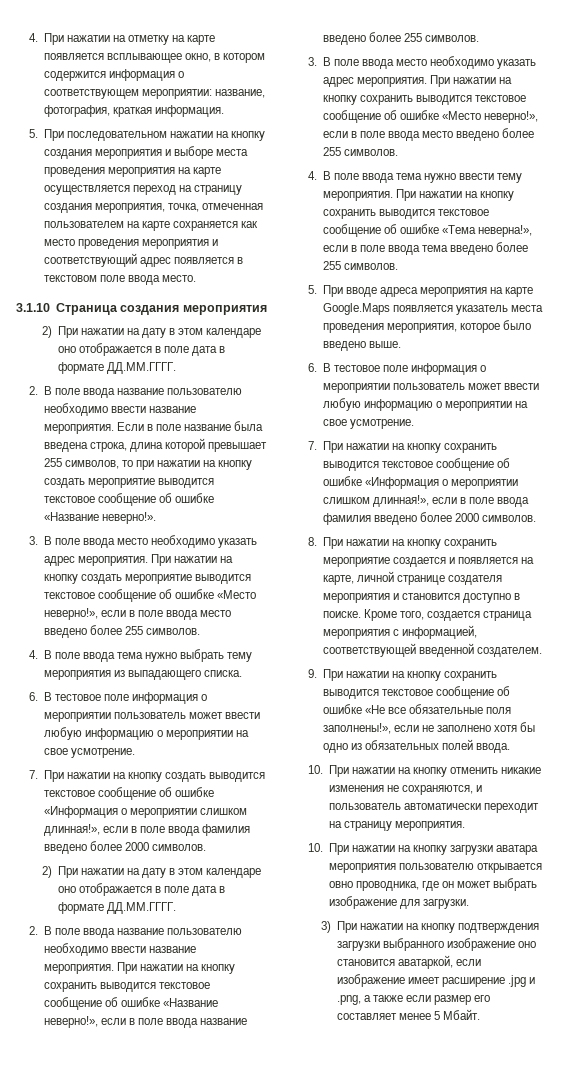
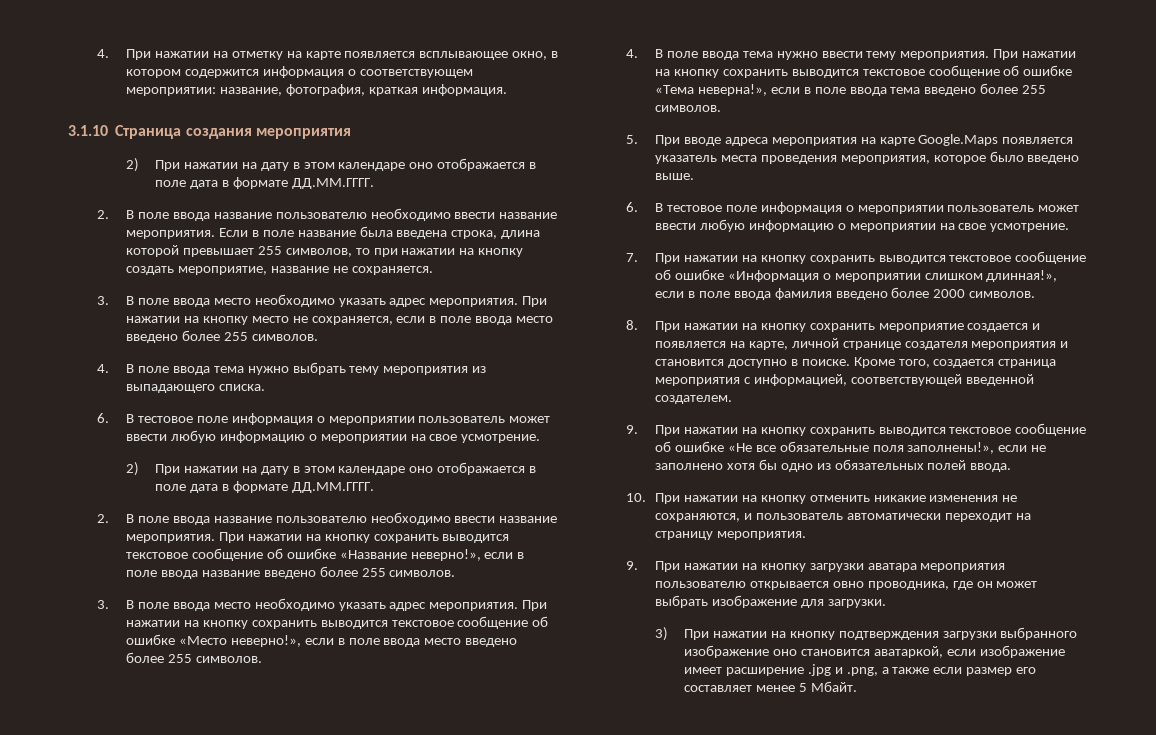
[28,129,266,141] [43,146,249,159] [43,167,222,177] [43,185,243,195] [43,203,264,213] [43,221,259,231] [43,239,219,249] [43,253,244,267] [43,275,197,285] // 5. При последовательном нажатии на кнопку создания мероприятия и выборе места проведения мероприятия на карте осуществляется переход на страницу создания мероприятия, точка, отмеченная пользователем на карте сохраняется как место проведения мероприятия и соответствующий адрес появляется в текстовом поле ввода место. -> (507, 90) none
[87,478,214,488] [43,493,215,506] [43,512,156,524] мероприятие выводится текстовое сообщение об ошибке «Название неверно!». -> [177,266,433,275] мероприятие, название не сохраняется.
[80,574,252,584] [43,589,257,602] [43,608,98,620] создать мероприятие выводится текстовое сообщение об ошибке «Место неверно!», -> [251,316,393,325] место не сохраняется,
[28,770,266,782] [43,787,215,800] [43,806,248,818] [43,824,251,836] [43,841,207,854] // 7. При нажатии на кнопку создать выводится текстовое сообщение об ошибке «Информация о мероприятии слишком длинная!», если в поле ввода фамилия введено более 2000 символов. -> (541, 438) none
[307,843,323,852] 10. -> [625,561,638,570] 9.

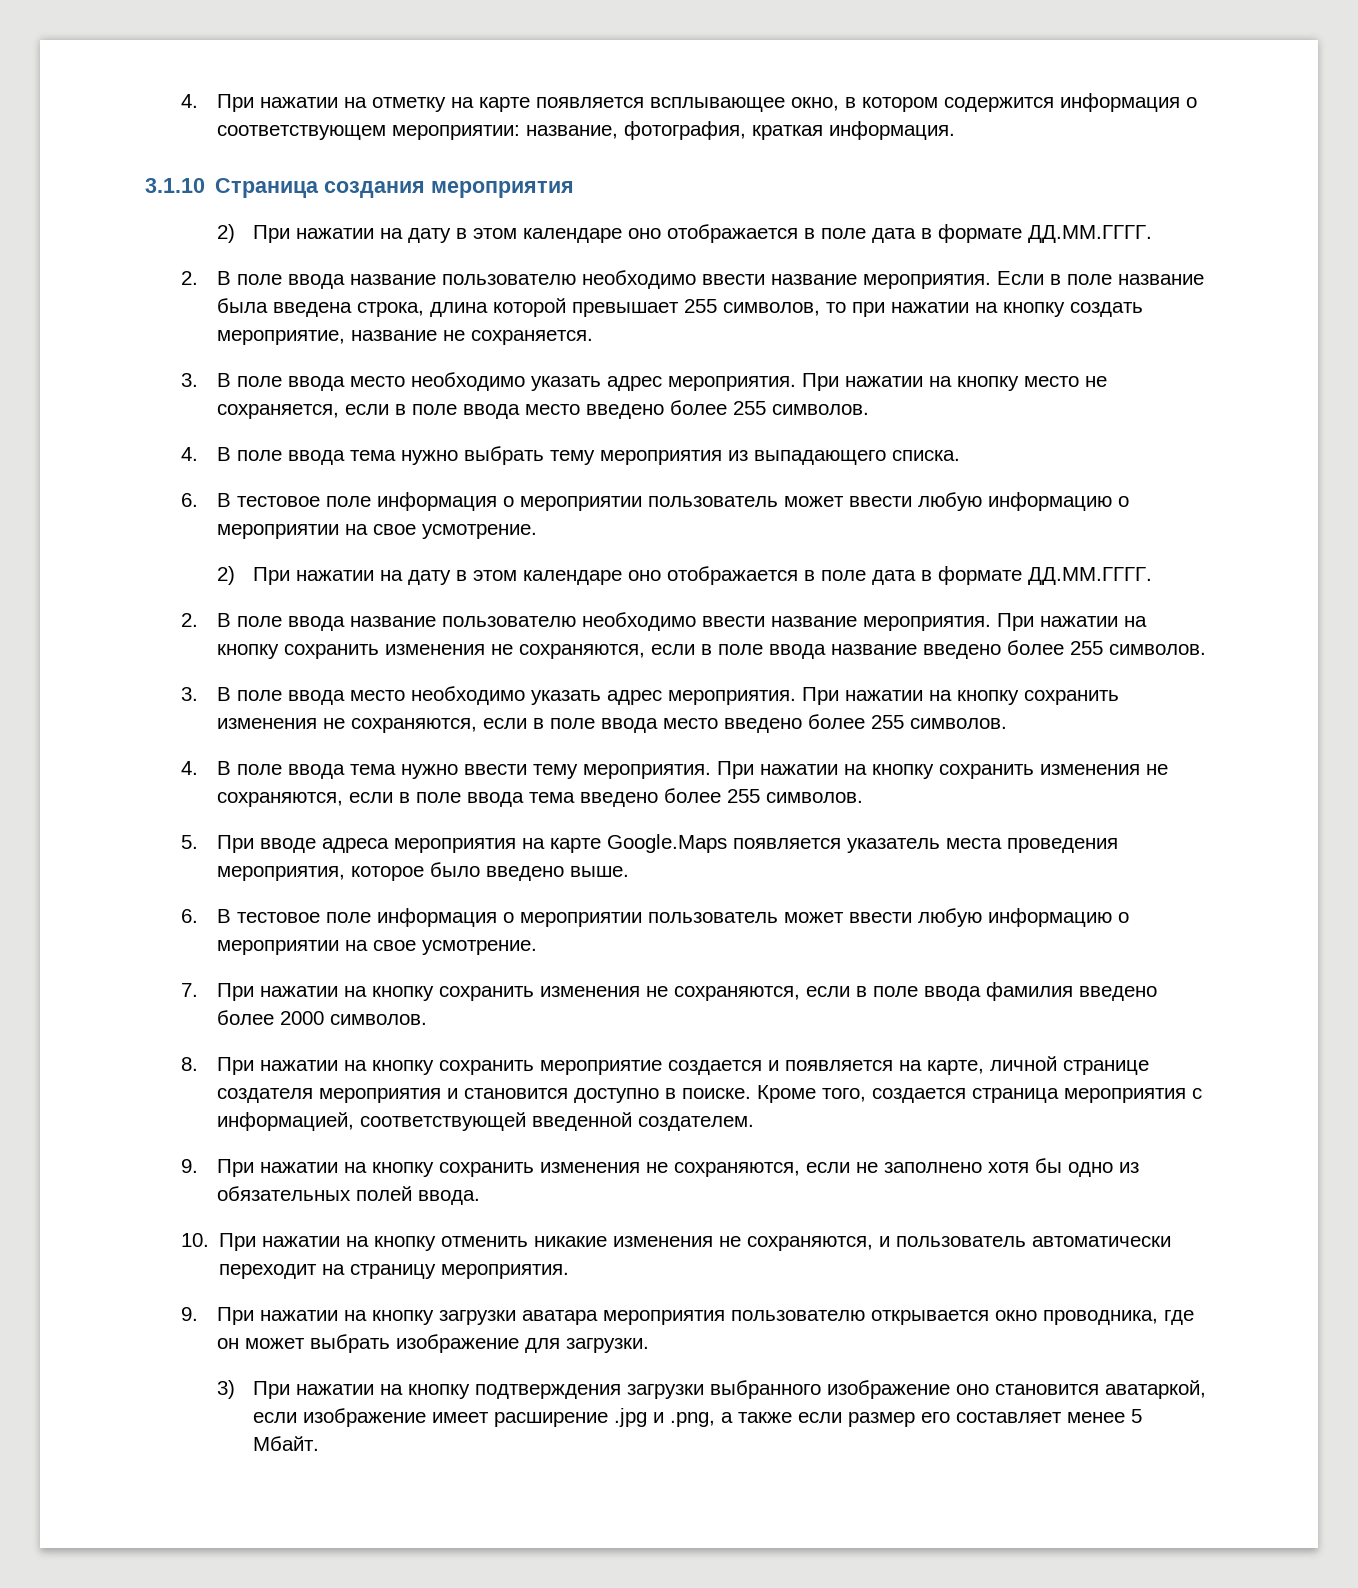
[442,534,510,543] [125,548,481,561] выводится текстовое сообщение об ошибке «Название неверно!», -> [385,644,646,659] изменения не сохраняются,
[320,616,549,629] [125,634,301,647] выводится текстовое сообщение об ошибке «Место неверно!», -> [217,718,478,733] изменения не сохраняются,
[791,65,1073,78] [654,84,767,96] выводится текстовое сообщение об ошибке «Тема неверна!», -> [1040,764,1169,775] [217,792,344,807] изменения не сохраняются,
[878,251,1087,264] [654,269,1058,282] выводится текстовое сообщение об ошибке «Информация о мероприятии слишком длинная!», -> [540,986,801,1001] изменения не сохраняются,
[878,423,1087,436] [654,441,995,454] выводится текстовое сообщение об ошибке «Не все обязательные поля заполнены!», -> [540,1162,801,1177] изменения не сохраняются,
[832,581,864,588] овно -> [995,1310,1038,1321] окно

